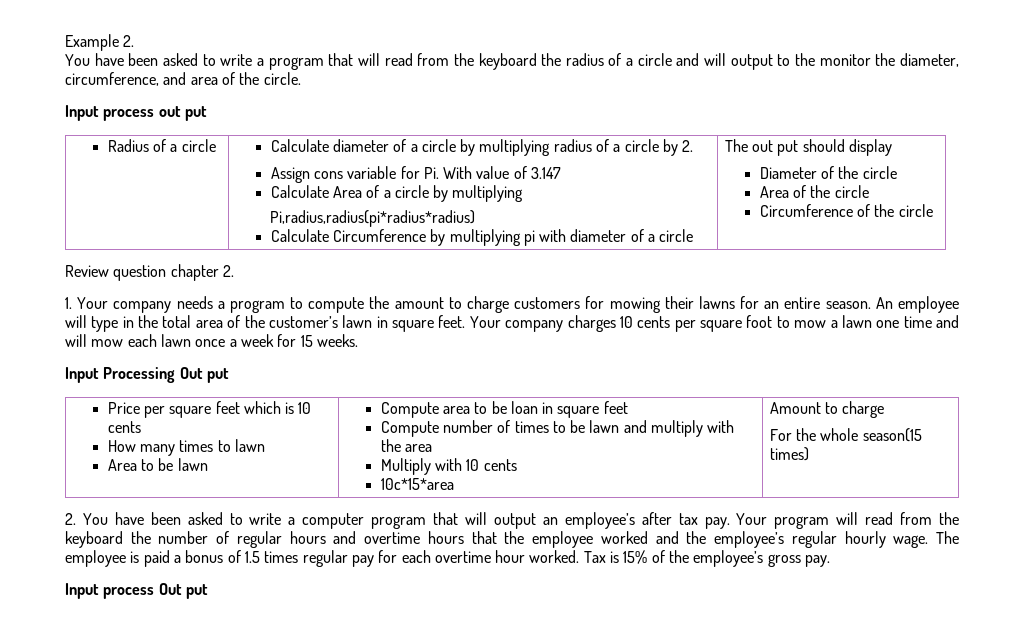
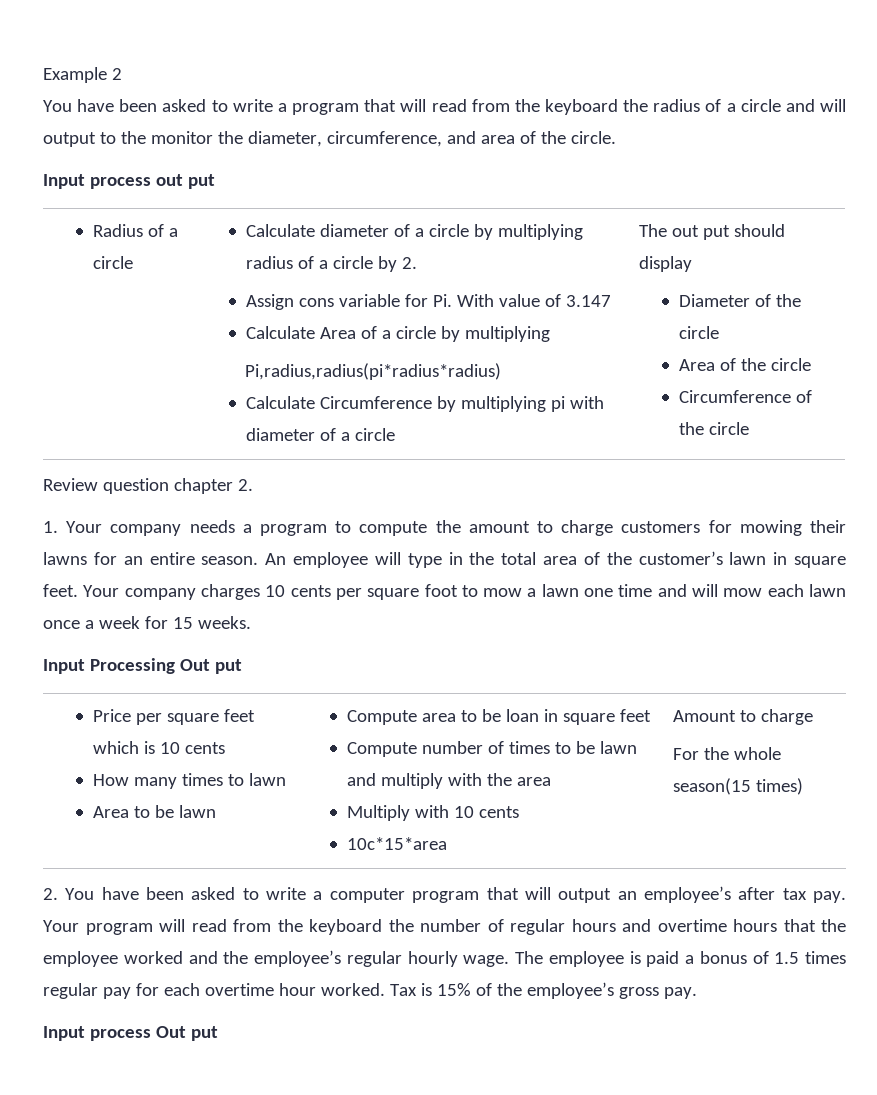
[123,35,135,47] 2. -> [111,68,122,80] 2

